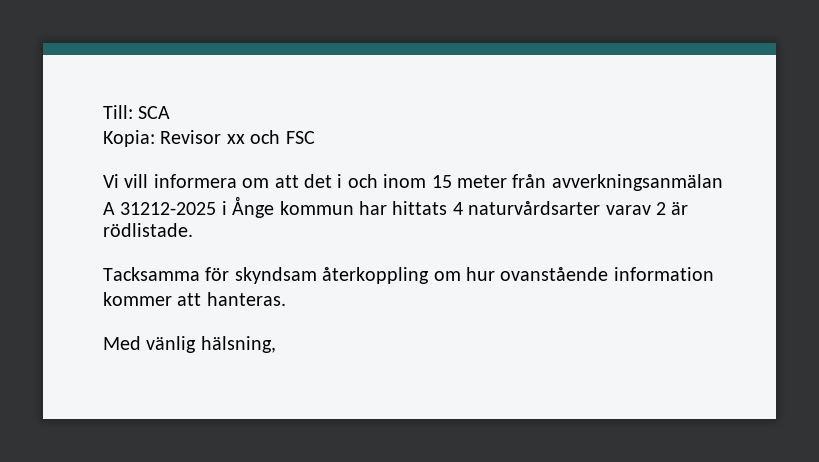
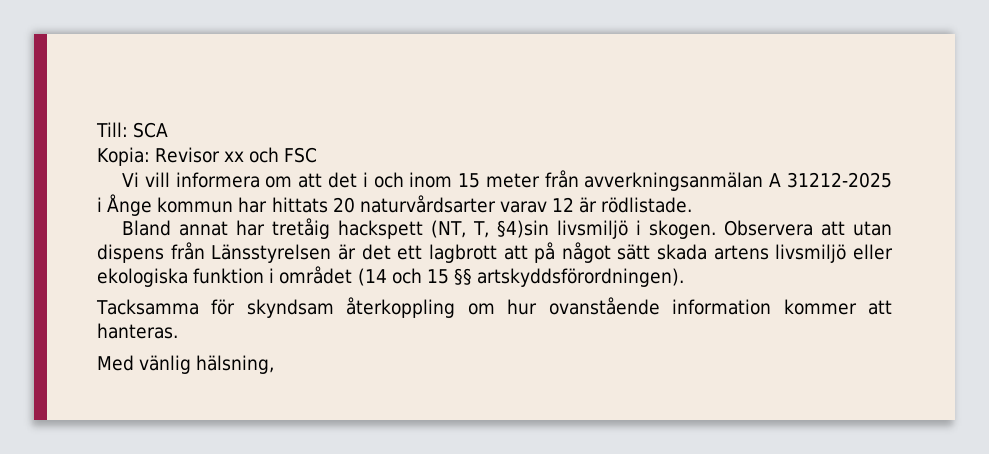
[452,202,463,215] 4 -> [332,197,355,213] 20
[655,202,666,215] 2 -> [552,197,575,212] 12
(193, 230) none -> [122,218,893,239] [97,242,893,263] [97,266,685,287] // Bland annat har tretåig hackspett (NT, T, §4)sin livsmiljö i skogen. Observera att utan dispens från Länsstyrelsen är det ett lagbrott att på något sätt skada artens livsmiljö eller ekologiska funktion i området (14 och 15 §§ artskyddsförordningen).

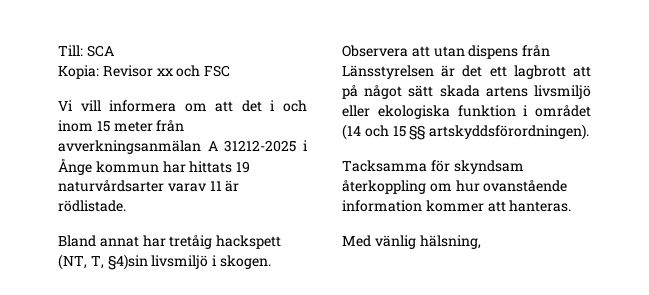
[332,197,355,213] 20 -> [236,161,251,173] 19
[552,197,575,212] 12 -> [209,181,222,191] 11

